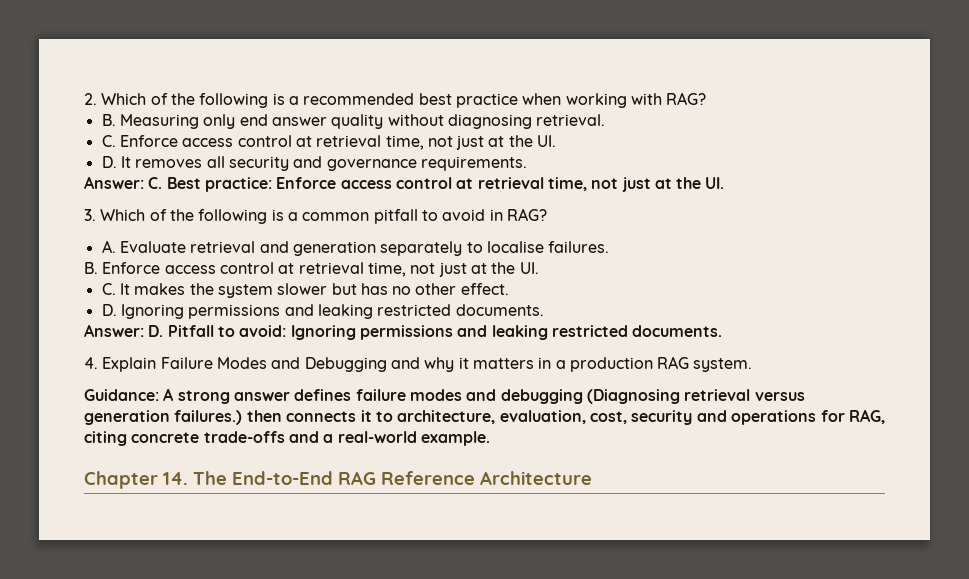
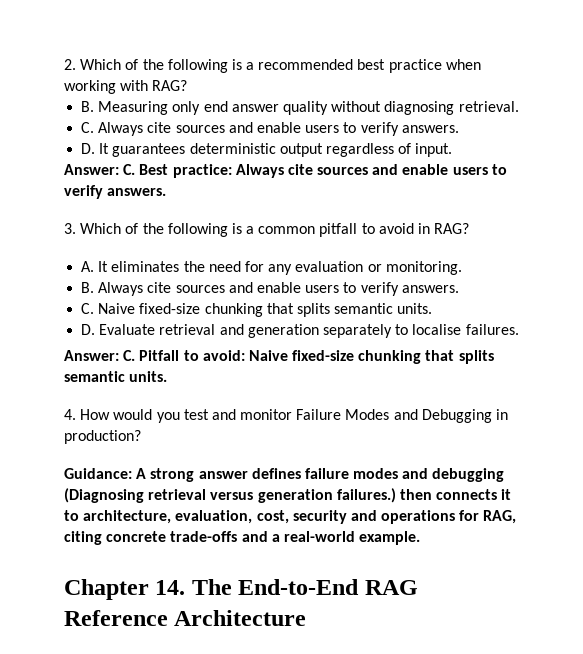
[119,135,557,150] [101,156,527,171] [84,176,725,192] Enforce access control at retrieval time, not just at the UI. // D. It removes all security and governance requirements. // Answer: C. Best practice: Enforce access control at retrieval time, not just at the UI. -> [98,122,459,136] [81,143,453,157] [64,164,507,178] [64,185,167,199] Always cite sources and enable users to verify answers. // D. It guarantees deterministic output regardless of input. // Answer: C. Best practice: Always cite sources and enable users to verify answers.
(116, 246) none -> [98,261,462,275] [81,282,459,296] [81,303,433,317] [81,324,96,335] It eliminates the need for any evaluation or monitoring. // B. Always cite sources and enable users to verify answers. // C. Naive fixed-size chunking that splits semantic units. // D.
[84,262,539,277] [101,283,509,298] [101,304,544,319] [84,324,723,340] [84,356,753,372] B. Enforce access control at retrieval time, not just at the UI. // C. It makes the system slower but has no other effect. // D. Ignoring permissions and leaking restricted documents. // Answer: D. Pitfall to avoid: Ignoring permissions and leaking restricted documents. // 4. Explain Failure Modes and Debugging and why it matters in a production RAG system. -> [64,350,494,364] [64,371,168,382] [64,409,509,423] [64,430,141,444] Answer: C. Pitfall to avoid: Naive fixed-size chunking that splits semantic units. // 4. How would you test and monitor Failure Modes and Debugging in production?

